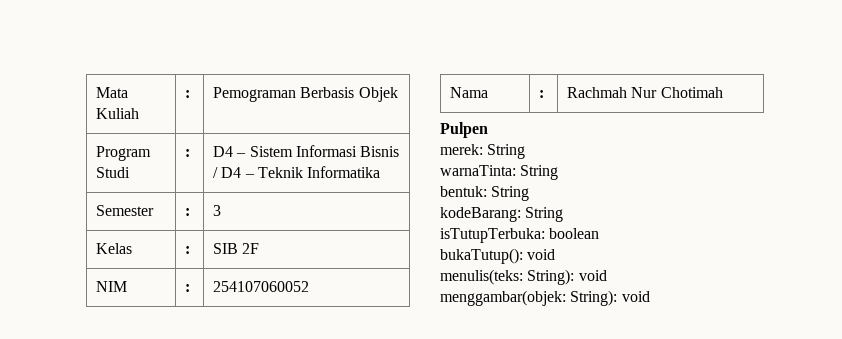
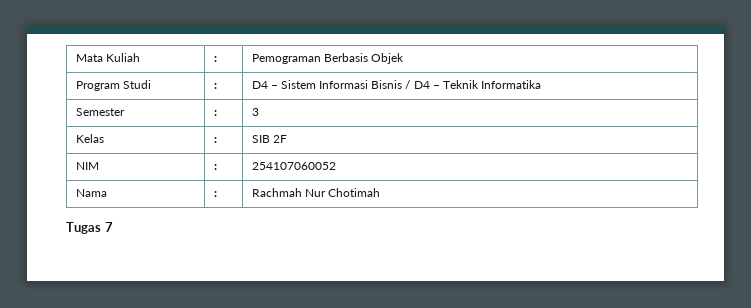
[440,122,488,138] [440,144,526,159] [440,165,559,180] [440,186,530,201] [440,207,564,222] [440,228,600,243] [440,248,556,264] [440,269,607,285] [440,290,650,306] Pulpen // merek: String // warnaTinta: String // bentuk: String // kodeBarang: String // isTutupTerbuka: boolean // bukaTutup(): void // menulis(teks: String): void // menggambar(objek: String): void -> [66,222,113,234] Tugas 7

